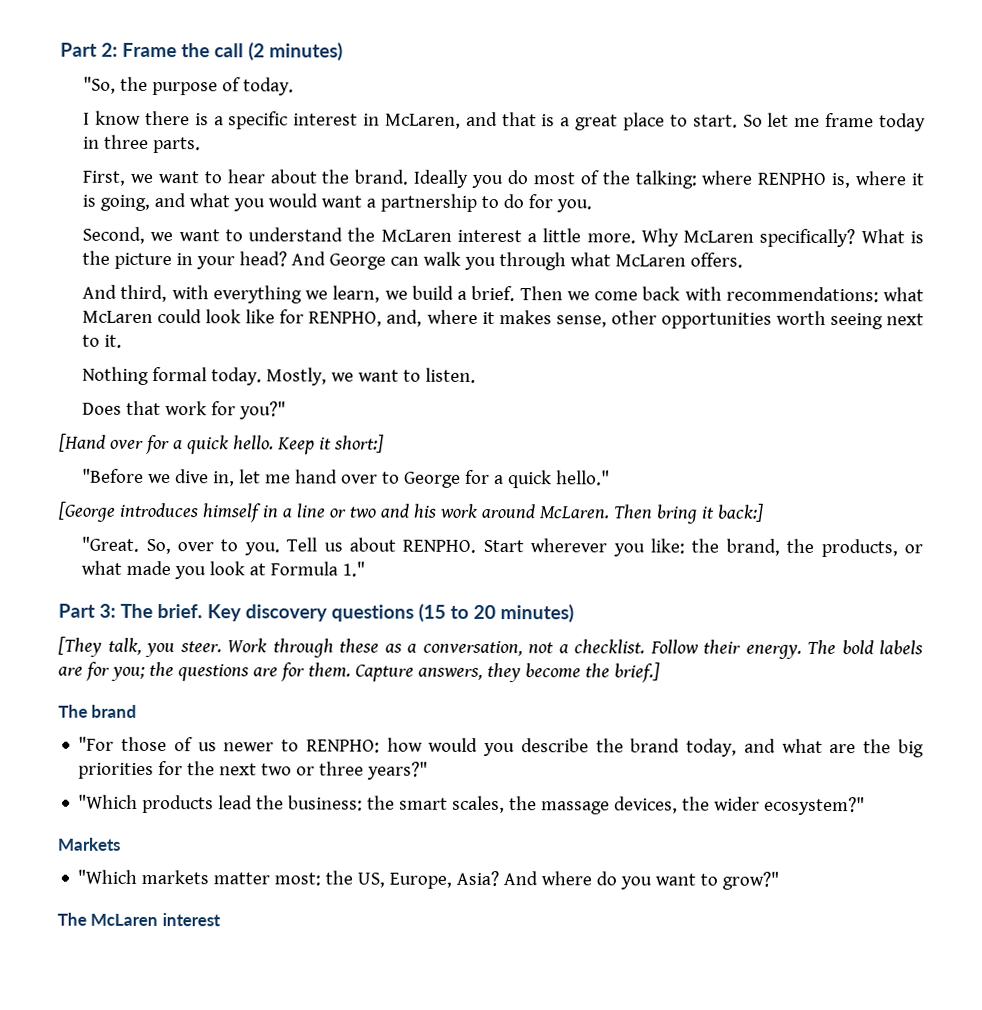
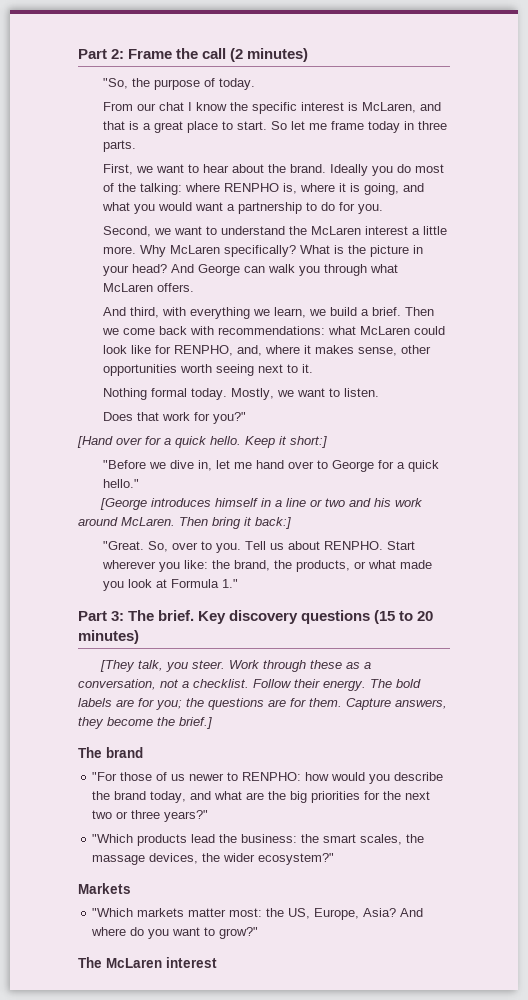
[83,110,224,126] I know there is a -> [103,102,249,111] From our chat I know the
[363,113,381,126] in -> [348,102,359,111] is

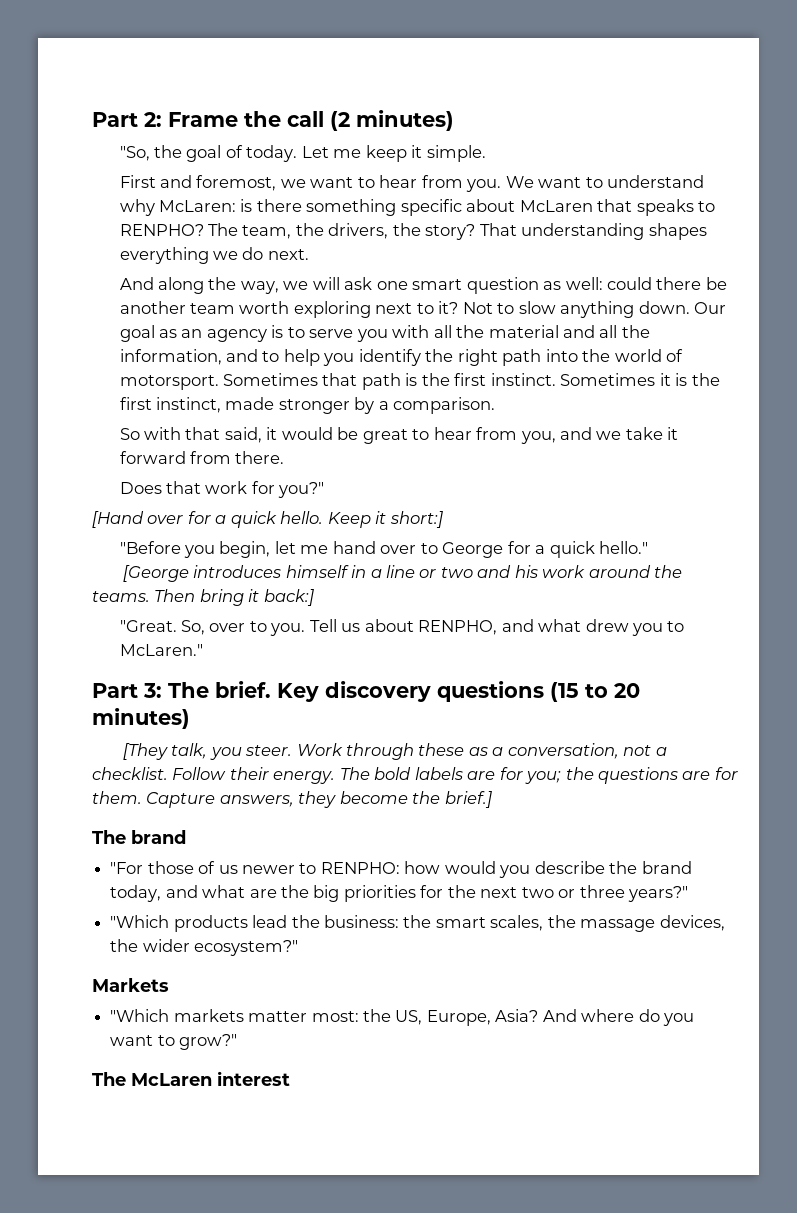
[154,79,201,90] purpose -> [186,145,222,162] goal
[103,102,442,114] [103,121,448,133] [103,140,137,152] [103,164,445,176] [103,183,425,195] [102,202,384,214] [103,226,172,237] // From our chat I know the specific interest is McLaren, and that is a great place to start. So let me frame today in three parts. // First, we want to hear about the brand. Ideally you do most of the talking: where RENPHO is, where it is going, and what you would want a partnership to do for you. // Second, we -> [301,145,486,162] [119,175,534,192] Let me keep it simple. // First and foremost, we want to hear from you. We
[289,226,448,235] [103,245,424,257] [103,264,399,276] [103,283,195,292] [103,307,435,319] [102,326,446,335] [103,345,432,356] [103,364,314,376] [103,388,380,400] the McLaren interest a little more. Why McLaren specifically? What is the picture in your head? And George can walk you through what McLaren offers. // And third, with everything we learn, we build a brief. Then we come back with recommendations: what McLaren could look like for RENPHO, and, where it makes sense, other opportunities worth seeing next to it. // Nothing formal today. Mostly, we want to listen. -> [119,199,716,216] [119,223,707,240] [119,247,309,264] [119,277,727,294] [119,301,727,318] [119,325,650,342] [119,349,684,366] [119,373,720,390] [119,397,496,414] [119,427,679,444] [119,451,285,464] why McLaren: is there something specific about McLaren that speaks to RENPHO? The team, the drivers, the story? That understanding shapes everything we do next. // And along the way, we will ask one smart question as well: could there be another team worth exploring next to it? Not to slow anything down. Our goal as an agency is to serve you with all the material and all the information, and to help you identify the right path into the world of motorsport. Sometimes that path is the first instinct. Sometimes it is the first instinct, made stronger by a comparison. // So with that said, it would be great to hear from you, and we take it forward from there.
[149,460,213,471] we dive in, -> [184,541,271,558] you begin,
[121,517,175,526] McLaren. -> [654,565,683,578] [92,591,150,602] the teams.
[324,541,416,550] [102,560,433,572] [103,579,239,591] RENPHO. Start wherever you like: the brand, the products, or what made you look at Formula 1." -> [418,619,685,636] [119,644,203,656] RENPHO, and what drew you to McLaren."

